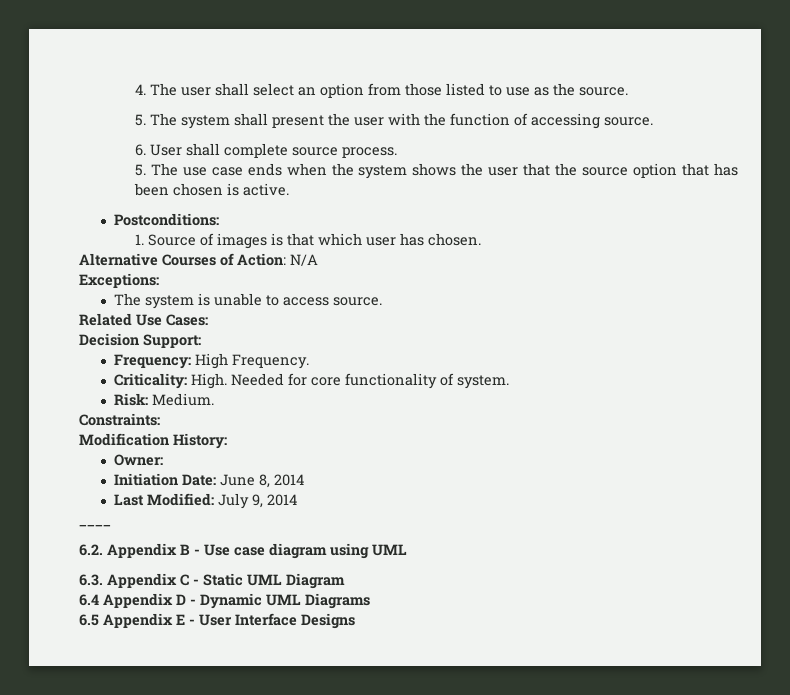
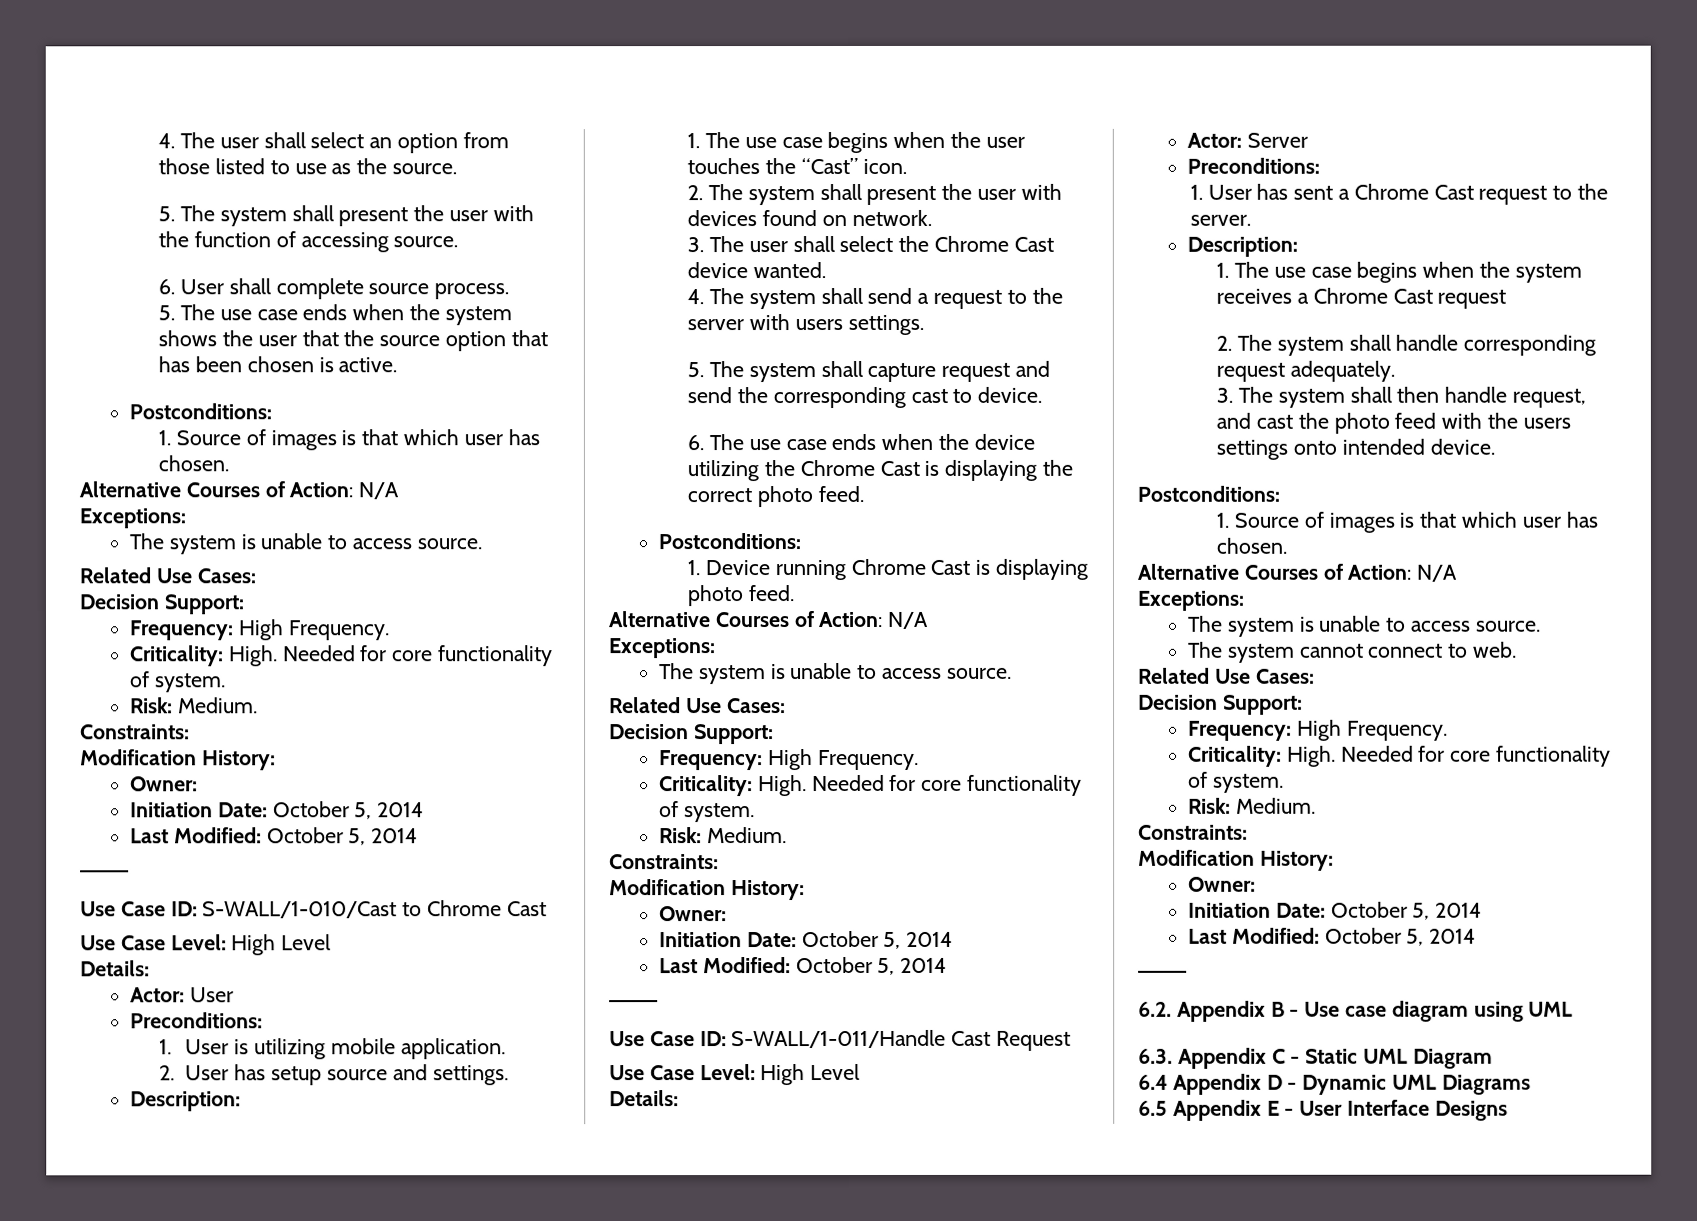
[219,474,304,488] [113,493,263,509] June 8, 2014 // Last Modified: July 9, -> [272,801,425,820] [130,827,419,846] [79,869,130,873] [80,900,547,919] [80,934,332,956] [80,960,150,977] [130,987,234,1003] [130,1012,264,1029] [159,1038,506,1060] [159,1064,509,1086] [130,1091,242,1112] [687,131,1025,154] [687,157,907,175] [687,183,1062,206] [687,209,932,227] [687,235,1054,253] [687,262,826,279] [687,287,1063,310] [687,314,924,336] [687,360,1050,383] [687,386,1043,409] [687,433,1035,451] [687,459,1073,482] [687,485,864,508] [658,533,802,550] [687,558,1088,581] [687,585,794,607] [609,611,930,629] [609,638,716,659] [659,662,1012,685] [609,697,786,714] [609,724,774,745] [659,749,919,771] [659,774,1083,797] [659,801,755,823] [659,827,787,844] [609,854,719,870] [609,879,805,901] [659,906,728,922] [659,930,954,949] [659,956,948,975] [608,999,659,1003] [609,1029,1072,1051] [609,1063,861,1086] [609,1090,679,1107] [1187,132,1308,148] [1187,157,1321,174] [1189,183,1608,205] [1189,214,1251,226] [1187,236,1299,257] [1216,261,1582,283] [1216,287,1507,309] [1216,334,1597,356] [1216,360,1395,382] [1216,386,1586,408] [1216,412,1571,434] [1216,438,1495,460] [1137,485,1280,502] [1216,511,1598,533] [1216,537,1288,554] [1137,563,1458,582] [1137,590,1245,611] [1188,615,1541,637] [1188,641,1518,663] [1138,667,1315,684] [1138,694,1303,715] [1188,719,1448,741] [1188,745,1612,767] [1188,771,1284,793] [1188,797,1316,814] [1138,824,1248,840] [1138,849,1334,871] [1188,876,1257,892] [1188,901,1483,920] [1188,927,1425,946] October 5, 2014 // Last Modified: October 5, 2014 // ____ // Use Case ID: S-WALL/1-010/Cast to Chrome Cast // Use Case Level: High Level // Details: // Actor: User // Preconditions: // 1. User is utilizing mobile application. // 2. User has setup source and settings. // Description: // 1. The use case begins when the user touches the “Cast” icon. // 2. The system shall present the user with devices found on network. // 3. The user shall select the Chrome Cast device wanted. // 4. The system shall send a request to the server with users settings. // 5. The system shall capture request and send the corresponding cast to device. // 6. The use case ends when the device utilizing the Chrome Cast is displaying the correct photo feed. // Postconditions: // 1. Device running Chrome Cast is displaying photo feed. // Alternative Courses of Action: N/A // Exceptions: // The system is unable to access source. // Related Use Cases: // Decision Support: // Frequency: High Frequency. // Criticality: High. Needed for core functionality of system. // Risk: Medium. // Constraints: // Modification History: // Owner: // Initiation Date: October 5, 2014 // Last Modified: October 5, 2014 // ____ // Use Case ID: S-WALL/1-011/Handle Cast Request // Use Case Level: High Level // Details: // Actor: Server // Preconditions: // 1. User has sent a Chrome Cast request to the server. // Description: // 1. The use case begins when the system receives a Chrome Cast request // 2. The system shall handle corresponding request adequately. // 3. The system shall then handle request, and cast the photo feed with the users settings onto intended device. // Postconditions: // 1. Source of images is that which user has chosen. // Alternative Courses of Action: N/A // Exceptions: // The system is unable to access source. // The system cannot connect to web. // Related Use Cases: // Decision Support: // Frequency: High Frequency. // Criticality: High. Needed for core functionality of system. // Risk: Medium. // Constraints: // Modification History: // Owner: // Initiation Date: October 5, 2014 // Last Modified: October 5,

